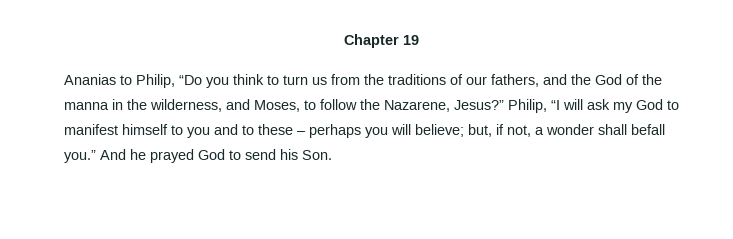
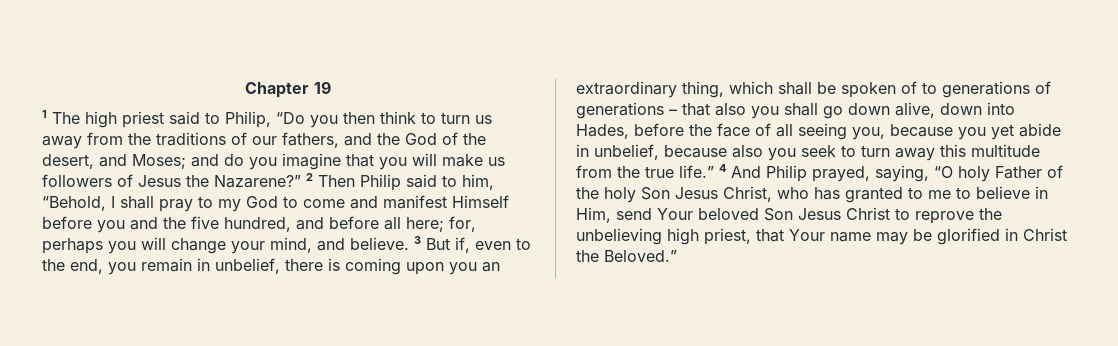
[64,74,116,85] Ananias -> [42,110,200,128] 1 The high priest said
(229, 82) none -> [343,112,375,124] then
(327, 81) none -> [42,136,82,149] away
[64,99,679,113] [64,124,665,138] [64,149,332,163] manna in the wilderness, and Moses, to follow the Nazarene, Jesus?” Philip, “I will ask my God to manifest himself to you and to these – perhaps you will believe; but, if not, a wonder shall befall you.” And he prayed God to send his Son. -> [42,153,505,170] [42,173,494,191] [42,195,509,212] [42,216,476,233] [42,236,531,254] [42,258,500,275] [576,81,1051,98] [576,102,1015,119] [576,123,1061,140] [576,144,1040,161] [576,164,1063,182] [576,186,1048,203] [576,207,1002,224] [576,228,1067,245] [576,250,677,262] desert, and Moses; and do you imagine that you will make us followers of Jesus the Nazarene?” 2 Then Philip said to him, “Behold, I shall pray to my God to come and manifest Himself before you and the five hundred, and before all here; for, perhaps you will change your mind, and believe. 3 But if, even to the end, you remain in unbelief, there is coming upon you an extraordinary thing, which shall be spoken of to generations of generations – that also you shall go down alive, down into Hades, before the face of all seeing you, because you yet abide in unbelief, because also you seek to turn away this multitude from the true life.” 4 And Philip prayed, saying, “O holy Father of the holy Son Jesus Christ, who has granted to me to believe in Him, send Your beloved Son Jesus Christ to reprove the unbelieving high priest, that Your name may be glorified in Christ the Beloved.”

